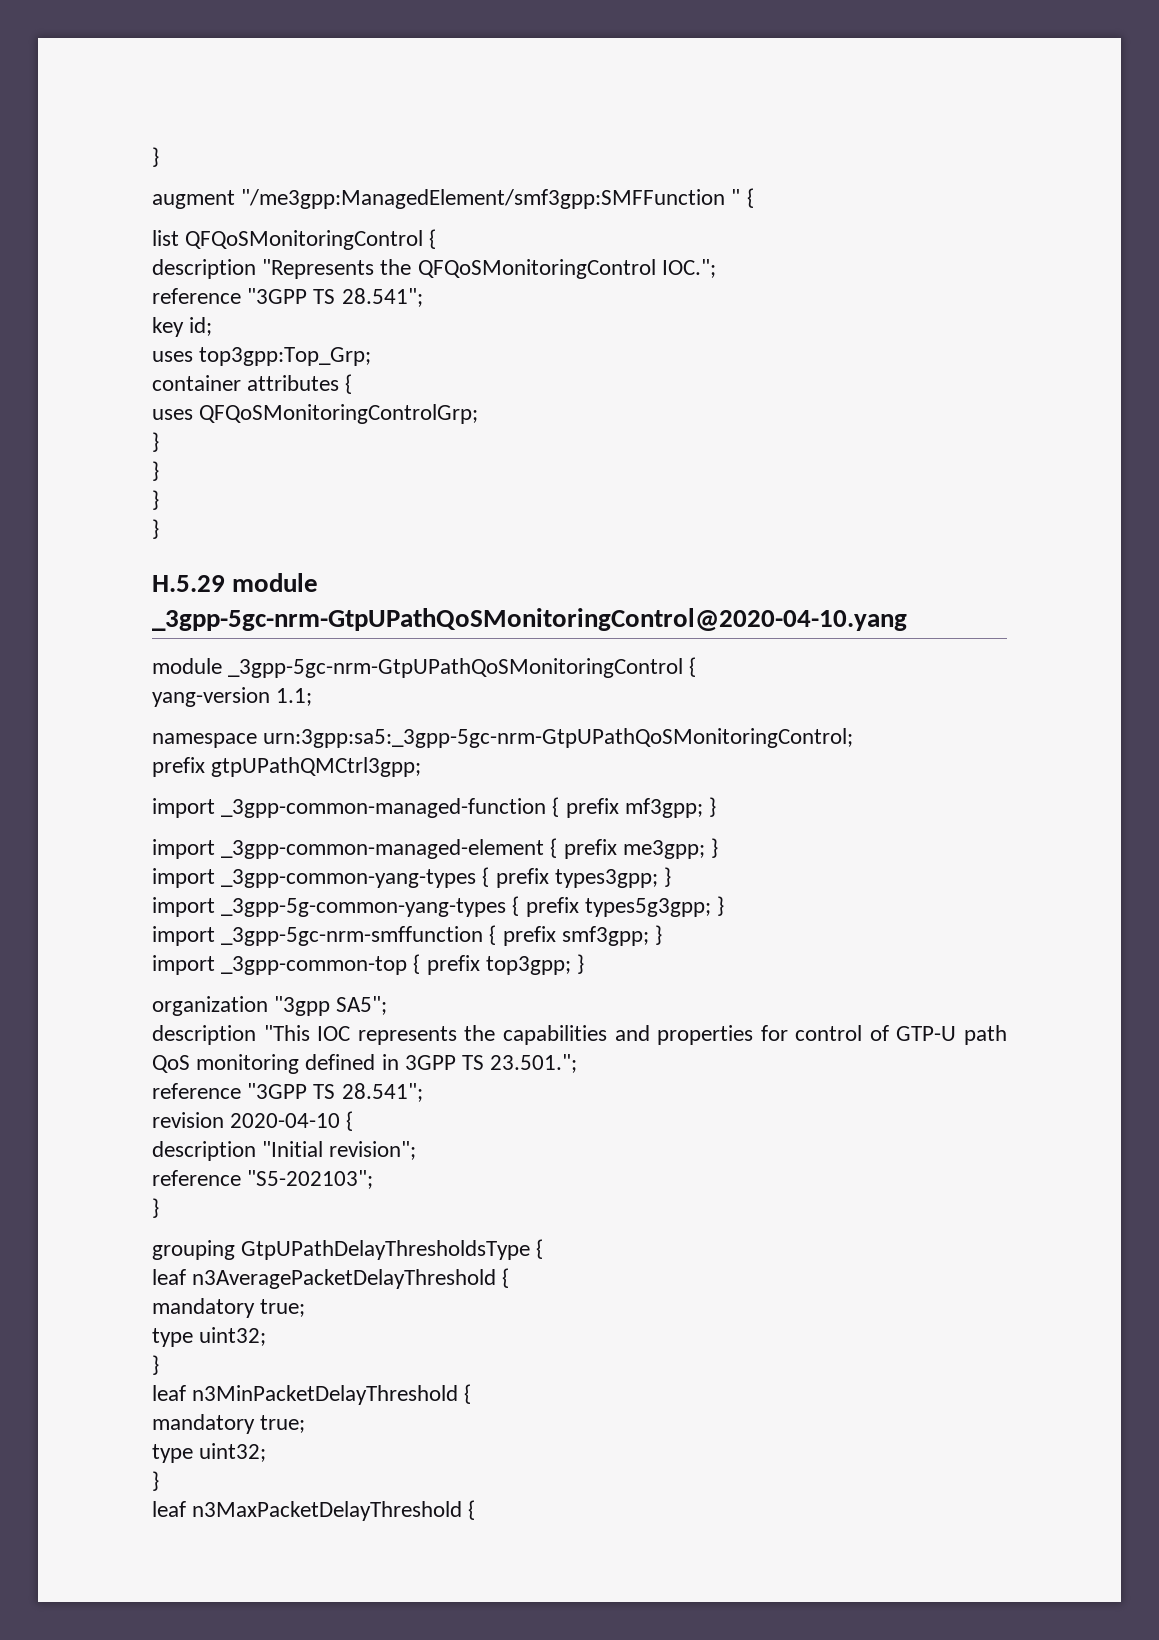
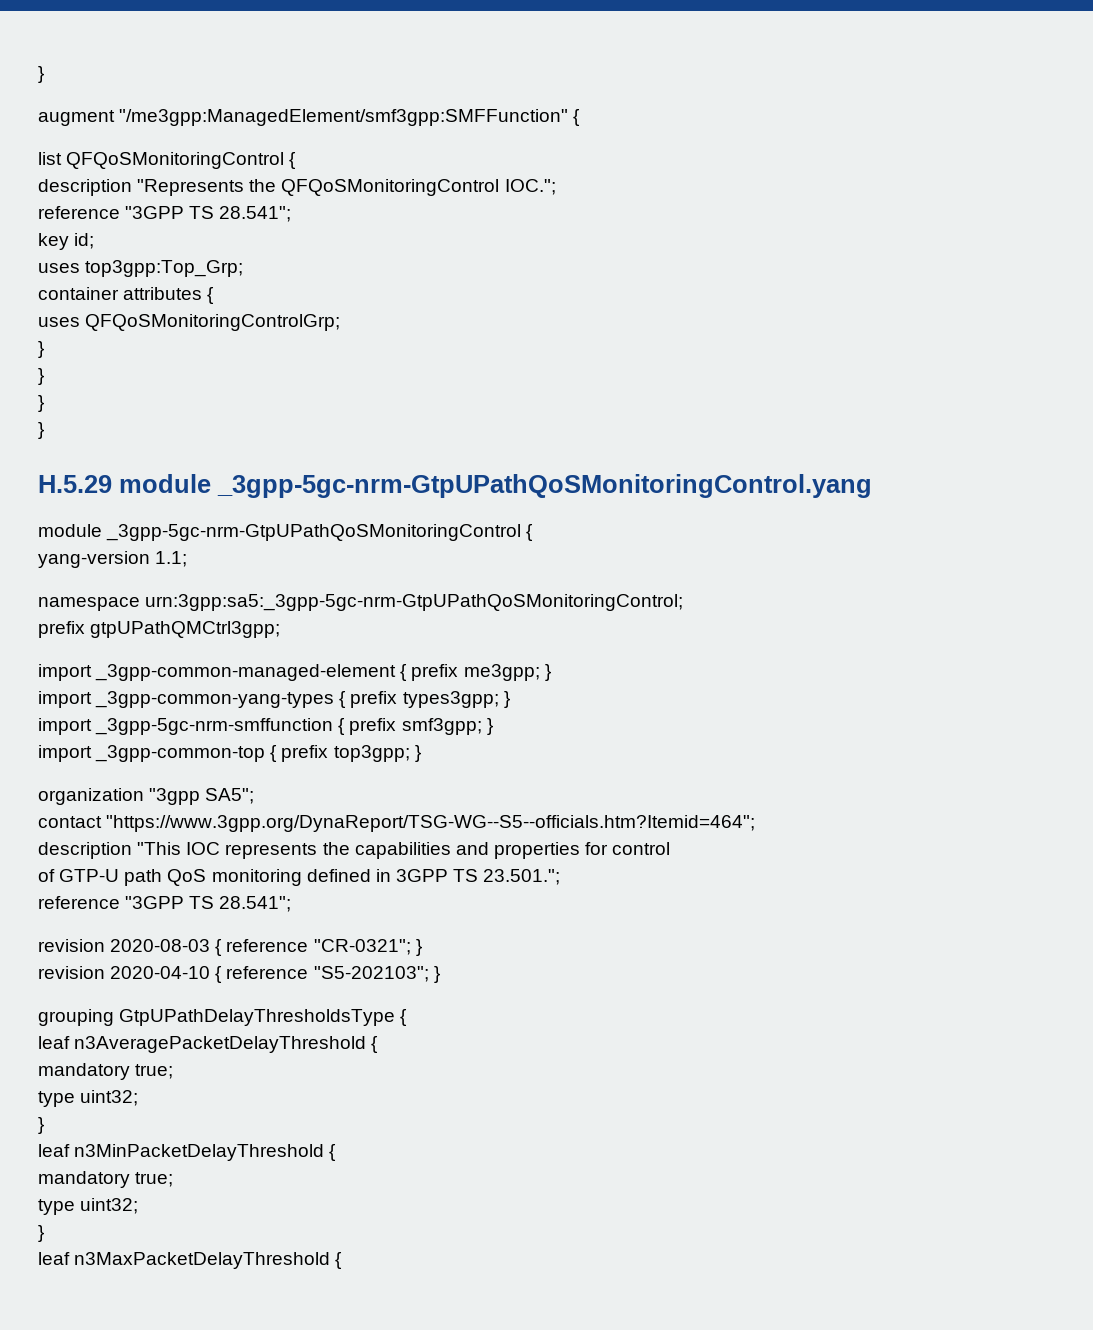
[241,189,741,209] "/me3gpp:ManagedElement/smf3gpp:SMFFunction " -> [119,109,569,126] "/me3gpp:ManagedElement/smf3gpp:SMFFunction"
[152,608,907,631] _3gpp-5gc-nrm-GtpUPathQoSMonitoringControl@2020-04-10.yang -> [217,474,872,498] _3gpp-5gc-nrm-GtpUPathQoSMonitoringControl.yang
[152,797,717,818] // import _3gpp-common-managed-function { prefix mf3gpp; } -> (281, 629) none
[152,896,725,917] // import _3gpp-5g-common-yang-types { prefix types5g3gpp; } -> (510, 699) none
(388, 1005) none -> [38,815,756,832] // contact "https://www.3gpp.org/DynaReport/TSG-WG--S5--officials.htm?Itemid=464";
(863, 1033) none -> (671, 848) //
(423, 1092) none -> [38,939,422,956] // revision 2020-08-03 { reference "CR-0321"; }
[152,1141,417,1161] // description "Initial revision"; // -> (223, 974) none
(374, 1179) // -> (429, 974) none

